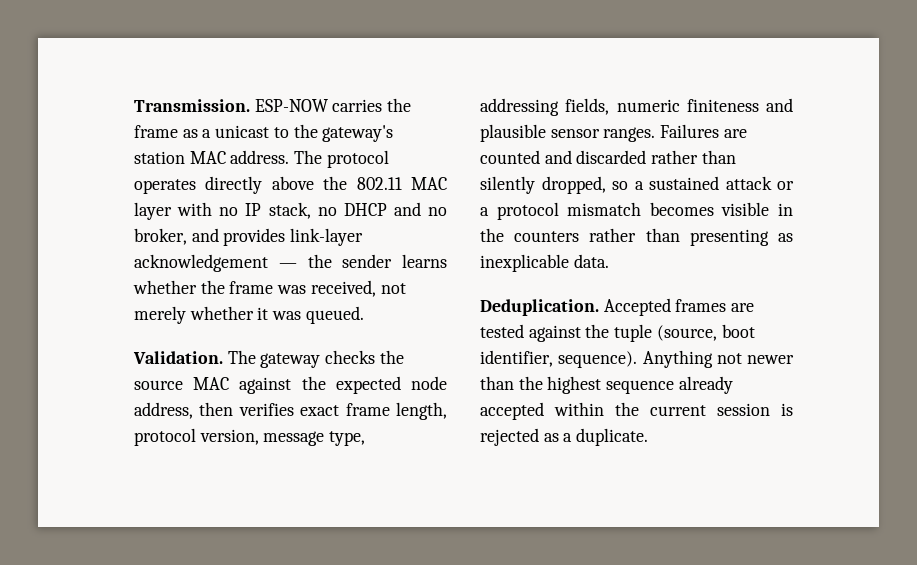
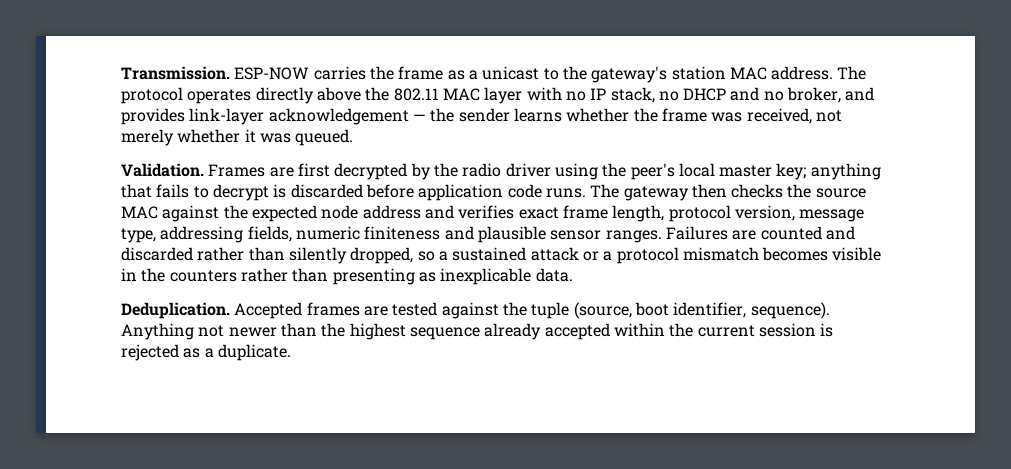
(223, 357) none -> [208,163,881,180] [121,184,586,201] Frames are first decrypted by the radio driver using the peer's local master key; anything that fails to decrypt is discarded before application code runs.
(321, 360) none -> [691,184,727,198] then
[134,402,234,419] address, then -> [362,205,454,219] address and

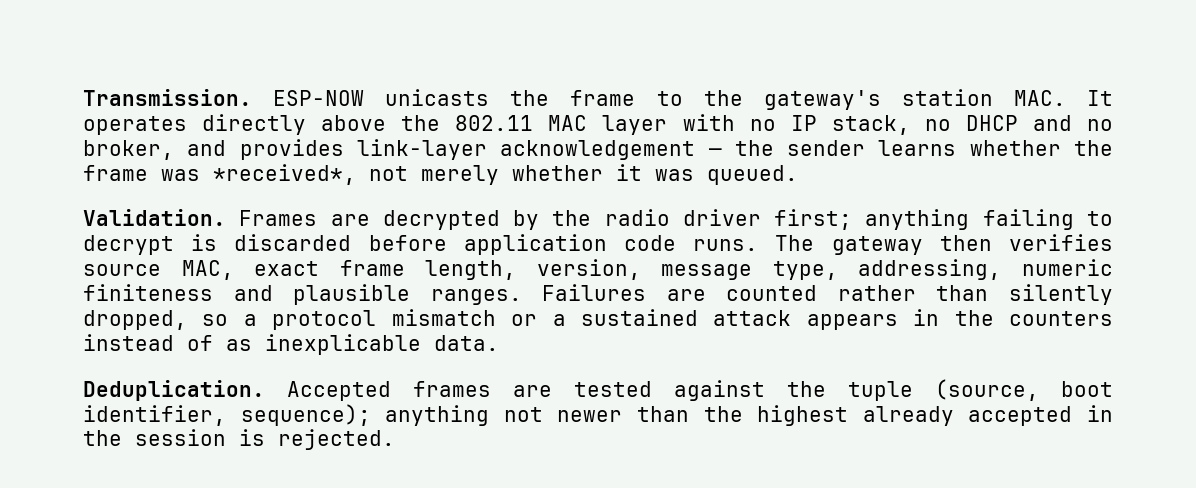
[313,66,540,80] carries the frame as a unicast -> [385,89,636,106] unicasts the frame
[729,66,867,80] [121,87,183,104] MAC address. The protocol -> [1013,90,1114,106] MAC. It
[746,108,812,124] received, -> [213,164,356,185] *received*,
[297,163,330,177] first -> (370, 220) none
[554,163,881,180] [121,184,190,198] using the peer's local master key; anything that fails -> [774,209,1074,230] first; anything failing
[731,184,866,198] [121,205,515,222] checks the source MAC against the expected node address and verifies -> [1009,234,1114,251] [83,260,234,280] verifies source MAC,
[668,205,731,222] protocol -> (517, 270) none
[160,226,292,243] addressing fields, -> [858,259,1002,280] addressing,
[550,230,602,240] sensor -> (411, 294) none
[825,226,855,240] [121,247,193,261] and discarded -> (818, 293) none
[452,247,882,264] [121,268,415,285] sustained attack or a protocol mismatch becomes visible in the counters rather than presenting -> [272,309,1113,330] [83,334,213,351] protocol mismatch or a sustained attack appears in the counters instead of
[750,302,830,319] [121,323,194,340] sequence). Anything -> [240,404,490,426] sequence); anything
[409,327,480,340] sequence -> (849, 415) none
[613,323,834,337] [121,344,291,361] within the current session is rejected as a duplicate. -> [1087,405,1114,422] [83,429,395,450] in the session is rejected.

